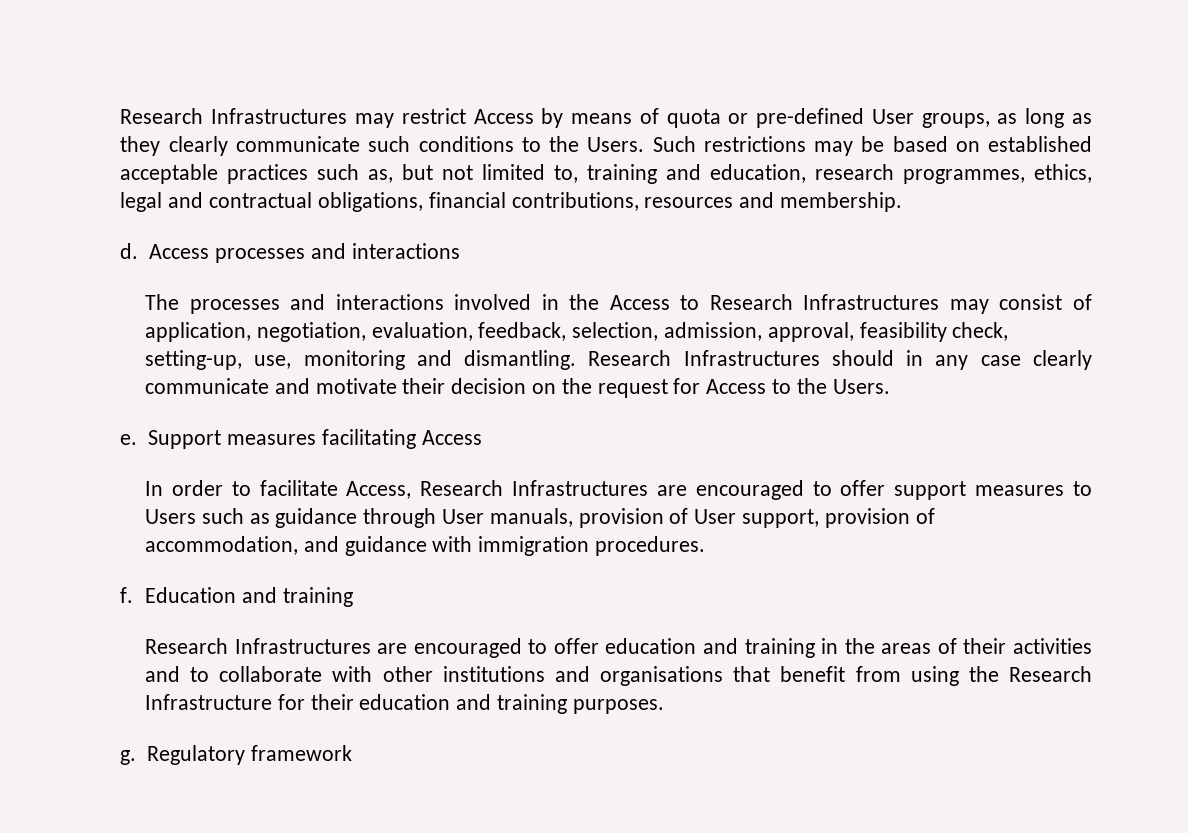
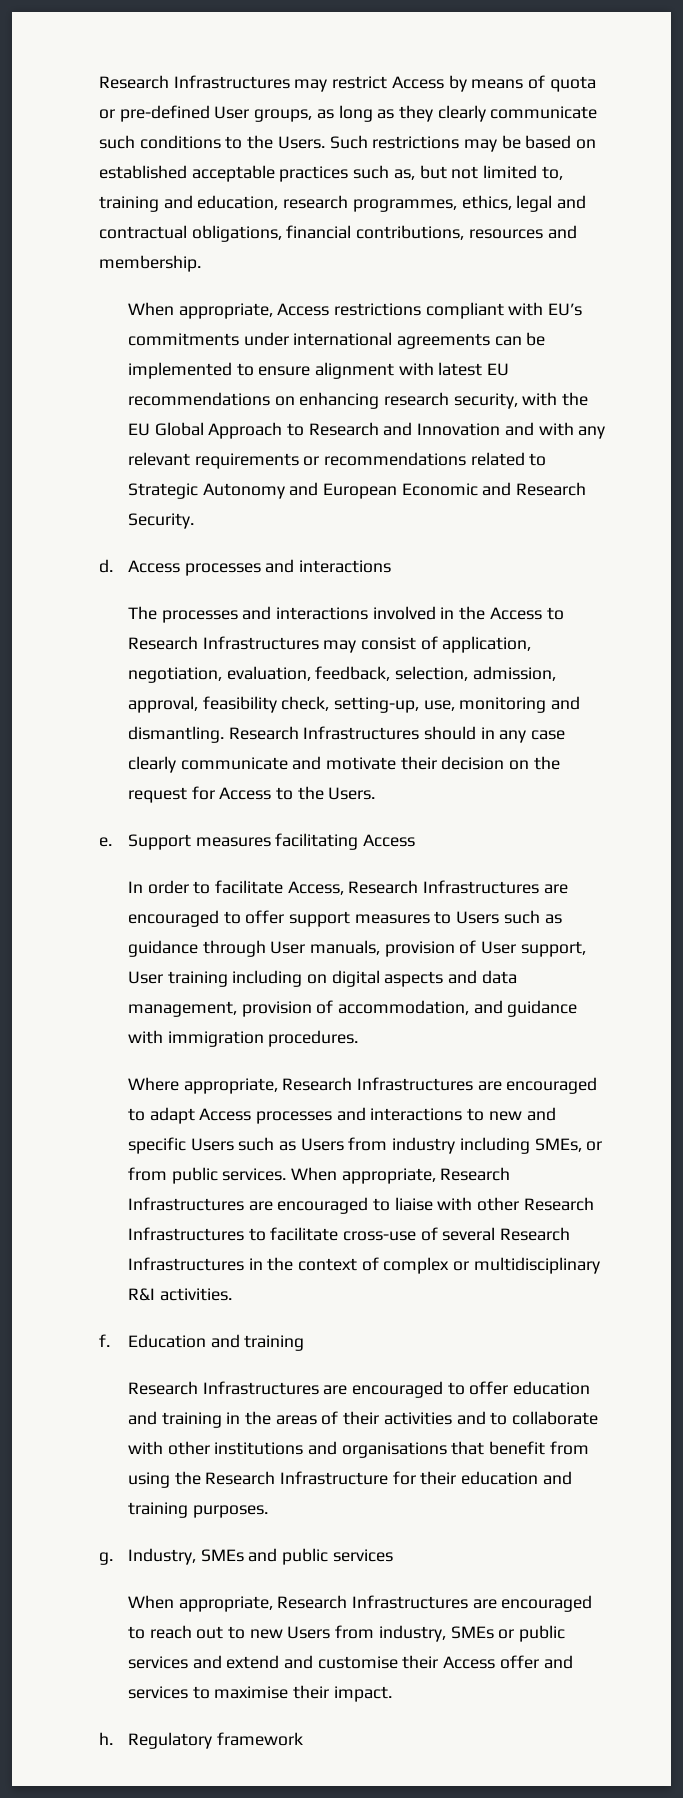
(902, 202) none -> [127,302,583,319] [127,332,546,349] [127,362,510,379] [127,392,589,409] [127,422,606,439] [127,452,547,469] [127,482,587,499] [127,513,194,529] // When appropriate, Access restrictions compliant with EU’s commitments under international agreements can be implemented to ensure alignment with latest EU recommendations on enhancing research security, with the EU Global Approach to Research and Innovation and with any relevant requirements or recommendations related to Strategic Autonomy and European Economic and Research Security.
(820, 518) none -> [127,970,517,987] [127,1001,237,1017] User training including on digital aspects and data management,
(706, 546) none -> [127,1077,598,1094] [127,1107,556,1124] [127,1137,603,1154] [127,1167,511,1184] [127,1197,594,1214] [127,1227,571,1241] [127,1257,600,1274] [127,1288,232,1301] // Where appropriate, Research Infrastructures are encouraged to adapt Access processes and interactions to new and specific Users such as Users from industry including SMEs, or from public services. When appropriate, Research Infrastructures are encouraged to liaise with other Research Infrastructures to facilitate cross-use of several Research Infrastructures in the context of complex or multidisciplinary R&I activities.
(137, 757) none -> [127,1548,393,1565] [127,1595,593,1612] [127,1625,566,1642] [127,1655,573,1669] [127,1685,392,1702] [98,1732,113,1745] Industry, SMEs and public services // When appropriate, Research Infrastructures are encouraged to reach out to new Users from industry, SMEs or public services and extend and customise their Access offer and services to maximise their impact. // h.

